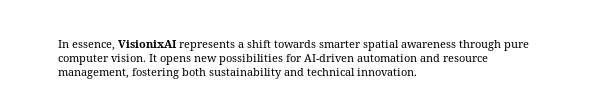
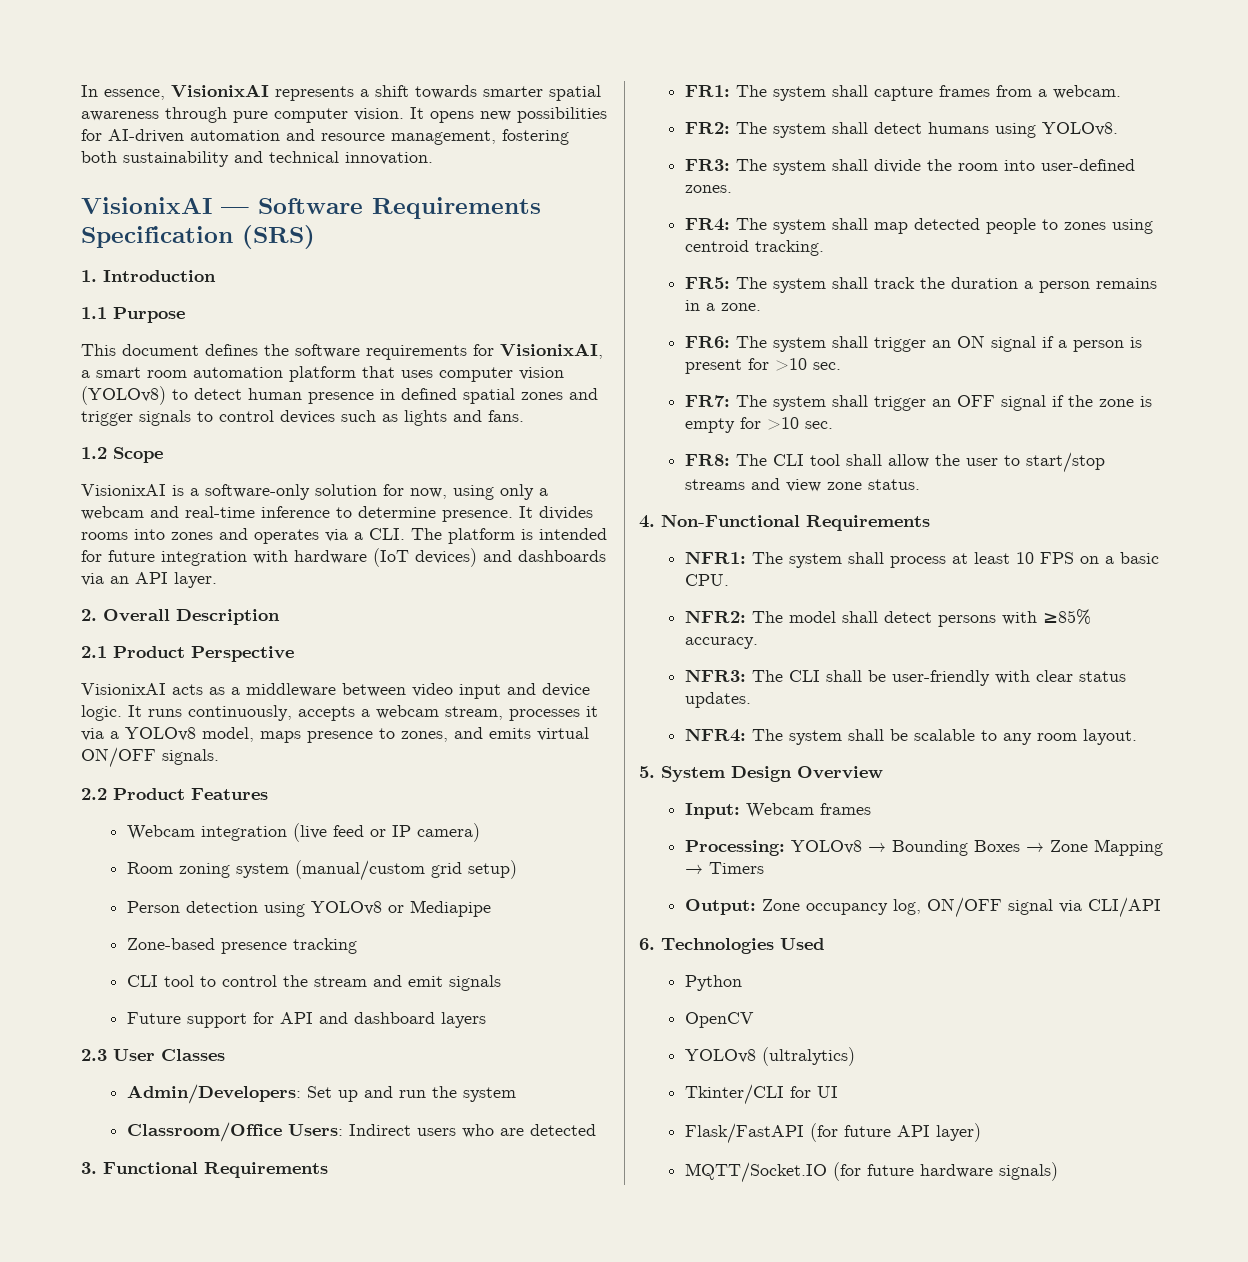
(417, 72) none -> [81,197,541,219] [81,225,315,249] [81,270,216,282] [81,307,185,323] [81,343,603,360] [81,366,564,382] [81,386,598,405] [81,410,524,426] [81,447,163,463] [81,484,548,500] [81,506,593,522] [81,528,607,544] [81,548,606,567] [81,572,217,588] [81,609,280,625] [81,646,294,662] [81,683,590,699] [81,705,598,721] [81,727,589,743] [81,747,219,768] [81,788,268,800] [126,823,480,842] [126,860,517,881] [126,900,491,917] [126,938,357,954] [126,975,501,991] [126,1012,486,1028] [81,1049,225,1061] [126,1084,516,1104] [126,1122,596,1142] [81,1162,328,1178] [684,85,1121,101] [684,122,1118,138] [684,159,1135,175] [684,185,732,193] [684,218,1153,234] [684,240,824,256] [684,277,1157,293] [684,300,761,311] [684,335,1142,352] [684,358,841,374] [684,395,1152,411] [684,417,833,433] [684,452,1105,473] [684,478,920,492] [639,514,930,531] [684,551,1159,568] [684,574,729,586] [684,609,1091,627] [684,637,758,649] [684,669,1126,686] [684,692,751,708] [684,728,1137,745] [639,766,883,782] [684,803,871,819] [684,839,1163,856] [684,862,764,874] [684,897,1161,918] [639,938,824,954] [684,975,742,991] [684,1012,754,1028] [684,1047,855,1066] [684,1084,838,1105] [684,1123,981,1144] [684,1162,1058,1183] // VisionixAI — Software Requirements Specification (SRS) // 1. Introduction // 1.1 Purpose // This document defines the software requirements for VisionixAI, a smart room automation platform that uses computer vision (YOLOv8) to detect human presence in defined spatial zones and trigger signals to control devices such as lights and fans. // 1.2 Scope // VisionixAI is a software-only solution for now, using only a webcam and real-time inference to determine presence. It divides rooms into zones and operates via a CLI. The platform is intended for future integration with hardware (IoT devices) and dashboards via an API layer. // 2. Overall Description // 2.1 Product Perspective // VisionixAI acts as a middleware between video input and device logic. It runs continuously, accepts a webcam stream, processes it via a YOLOv8 model, maps presence to zones, and emits virtual ON/OFF signals. // 2.2 Product Features // Webcam integration (live feed or IP camera) // Room zoning system (manual/custom grid setup) // Person detection using YOLOv8 or Mediapipe // Zone-based presence tracking // CLI tool to control the stream and emit signals // Future support for API and dashboard layers // 2.3 User Classes // Admin/Developers: Set up and run the system // Classroom/Office Users: Indirect users who are detected // 3. Functional Requirements // FR1: The system shall capture frames from a webcam. // FR2: The system shall detect humans using YOLOv8. // FR3: The system shall divide the room into user-defined zones. // FR4: The system shall map detected people to zones using centroid tracking. // FR5: The system shall track the duration a person remains in a zone. // FR6: The system shall trigger an ON signal if a person is present for >10 sec. // FR7: The system shall trigger an OFF signal if the zone is empty for >10 sec. // FR8: The CLI tool shall allow the user to start/stop streams and view zone status. // 4. Non-Functional Requirements // NFR1: The system shall process at least 10 FPS on a basic CPU. // NFR2: The model shall detect persons with ≥85% accuracy. // NFR3: The CLI shall be user-friendly with clear status updates. // NFR4: The system shall be scalable to any room layout. // 5. System Design Overview // Input: Webcam frames // Processing: YOLOv8 → Bounding Boxes → Zone Mapping → Timers // Output: Zone occupancy log, ON/OFF signal via CLI/API // 6. Technologies Used // Python // OpenCV // YOLOv8 (ultralytics) // Tkinter/CLI for UI // Flask/FastAPI (for future API layer) // MQTT/Socket.IO (for future hardware signals)

